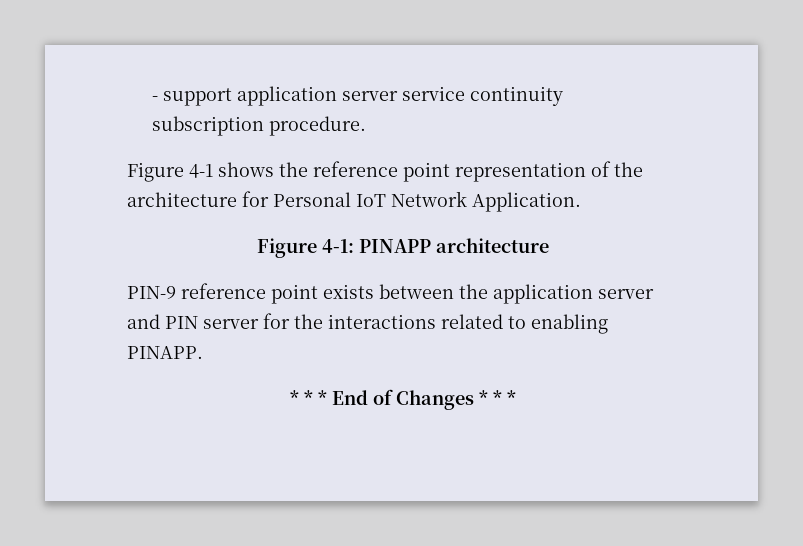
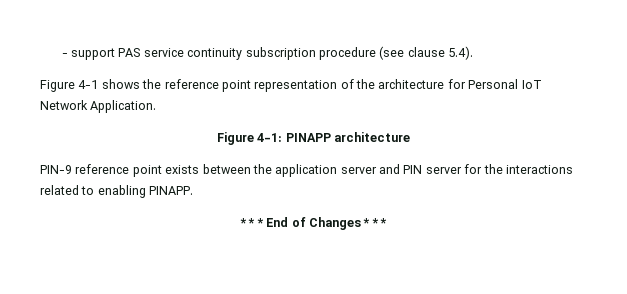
[236,86,398,106] application server -> [118,48,141,57] PAS
[268,116,366,136] procedure. -> [318,46,474,60] procedure (see clause 5.4).

